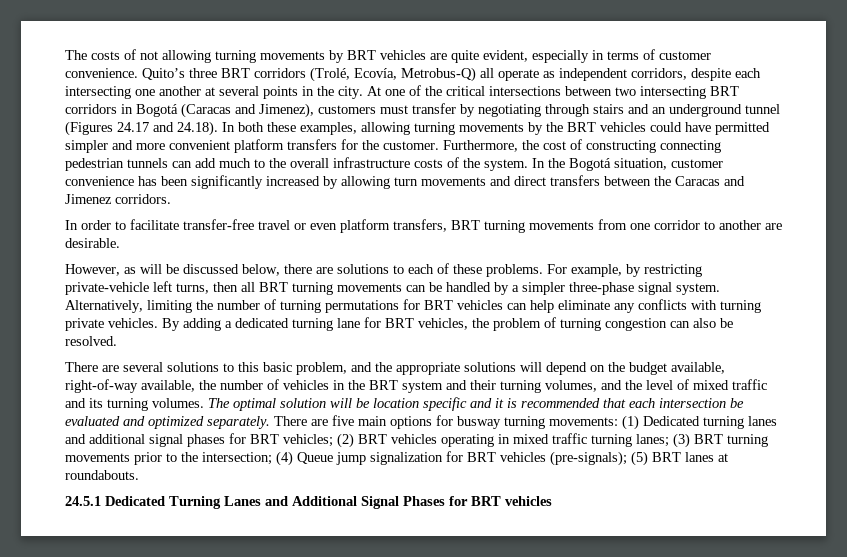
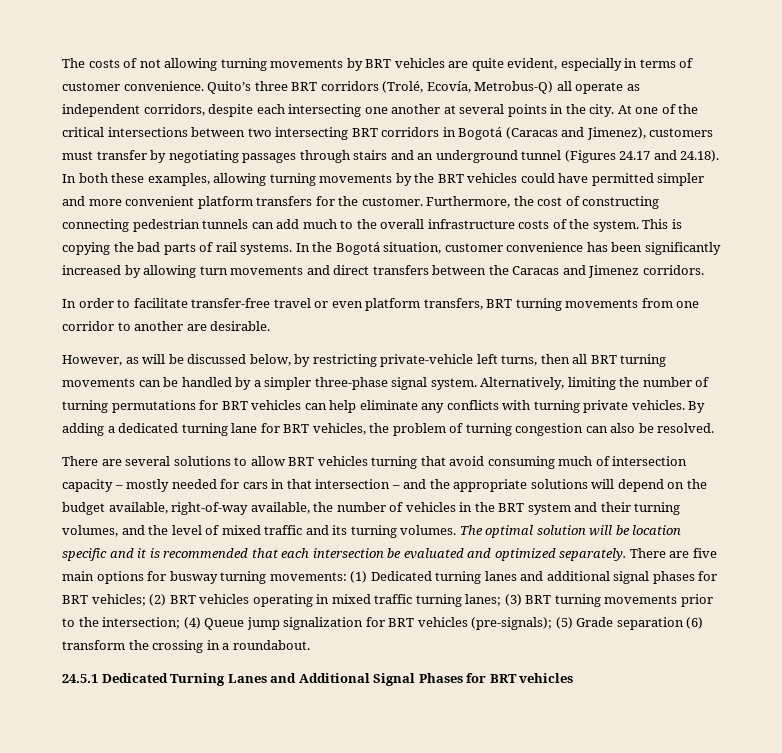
(541, 110) none -> [242,153,297,163] passages
(528, 165) none -> [642,219,682,229] [62,242,293,255] This is copying the bad parts of rail systems.
[284,263,622,277] there are solutions to each of these problems. For example, -> (291, 360) none
[238,362,347,375] this basic problem, -> [250,456,688,469] [62,479,400,492] allow BRT vehicles turning that avoid consuming much of intersection capacity – mostly needed for cars in that intersection –
[652,452,728,462] [65,470,139,480] BRT lanes at roundabouts. -> [576,617,704,630] [62,640,310,653] Grade separation (6) transform the crossing in a roundabout.

